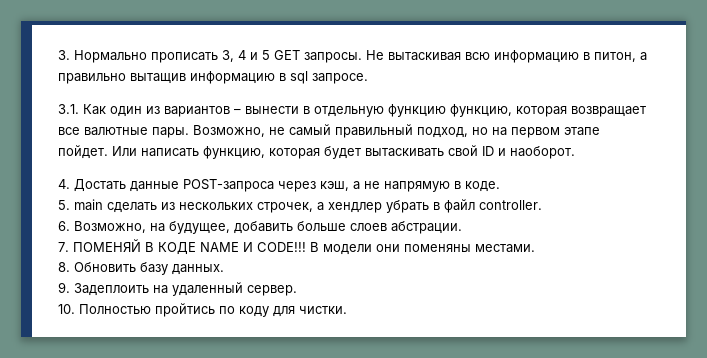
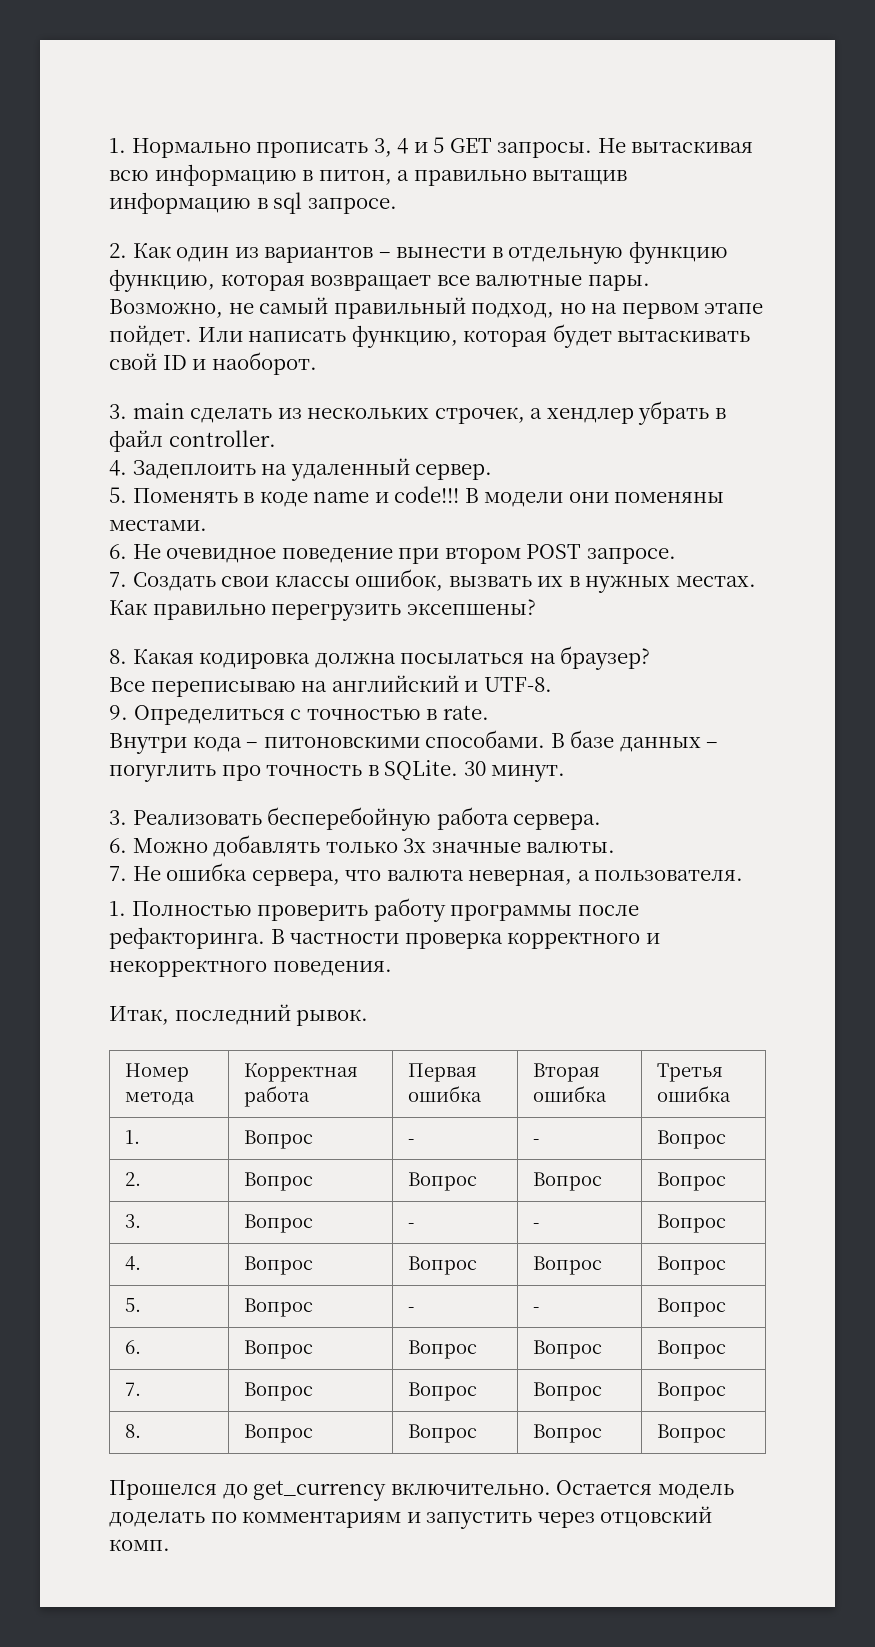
[58,50,70,60] 3. -> [109,138,126,153] 1.
[58,104,79,114] 3.1. -> [109,243,127,258] 2.
[58,179,500,192] [58,200,70,210] 4. Достать данные POST-запроса через кэш, а не напрямую в коде. // 5. -> [109,404,127,419] 3.
[58,221,462,234] [58,239,306,255] 6. Возможно, на будущее, добавить больше слоев абстрации. // 7. ПОМЕНЯЙ В КОДЕ NAME И CODE!!! -> [109,458,493,481] [109,486,460,507] 4. Задеплоить на удаленный сервер. // 5. Поменять в коде name и code!!!
[58,262,224,275] [58,282,297,296] [58,303,347,317] 8. Обновить базу данных. // 9. Задеплоить на удаленный сервер. // 10. Полностью пройтись по коду для чистки. -> [109,544,676,564] [109,569,756,593] [109,599,536,621] [109,646,651,670] [109,675,552,697] [109,705,489,725] [109,730,719,754] [109,760,566,782] [109,807,602,831] [109,835,616,857] [109,863,744,886] [109,898,639,922] [109,927,660,949] [109,960,392,977] [109,1004,369,1026] [124,1063,189,1082] [124,1092,195,1106] [243,1063,358,1082] [243,1086,310,1107] [407,1063,477,1082] [407,1086,482,1102] [532,1063,600,1082] [532,1086,607,1102] [656,1063,723,1082] [656,1086,731,1102] [124,1130,140,1144] [243,1130,313,1149] [407,1139,414,1144] [532,1139,539,1144] [656,1130,726,1149] [124,1172,141,1186] [243,1172,313,1191] [407,1172,477,1191] [532,1172,602,1191] [656,1172,726,1191] [124,1214,141,1228] [243,1214,313,1233] [407,1223,414,1228] [532,1223,539,1228] [656,1214,726,1233] [124,1256,141,1270] [243,1256,313,1275] [407,1256,477,1275] [532,1256,602,1275] [656,1256,726,1275] [124,1298,141,1312] [243,1298,313,1317] [407,1307,414,1312] [532,1307,539,1312] [656,1298,726,1317] [124,1340,141,1354] [243,1340,313,1359] [407,1340,477,1359] [532,1340,602,1359] [656,1340,726,1359] [124,1382,141,1396] [243,1382,313,1401] [407,1382,477,1401] [532,1382,602,1401] [656,1382,726,1401] [124,1424,141,1438] [243,1424,313,1443] [407,1424,477,1443] [532,1424,602,1443] [656,1424,726,1443] [109,1480,734,1501] [109,1506,713,1529] [109,1539,170,1551] 6. Не очевидное поведение при втором POST запросе. // 7. Создать свои классы ошибок, вызвать их в нужных местах. Как правильно перегрузить эксепшены? // 8. Какая кодировка должна посылаться на браузер? // Все переписываю на английский и UTF-8. // 9. Определиться с точностью в rate. // Внутри кода – питоновскими способами. В базе данных – погуглить про точность в SQLite. 30 минут. // 3. Реализовать бесперебойную работа сервера. // 6. Можно добавлять только 3х значные валюты. // 7. Не ошибка сервера, что валюта неверная, а пользователя. // 1. Полностью проверить работу программы после рефакторинга. В частности проверка корректного и некорректного поведения. // Итак, последний рывок. // Номер метода | Корректная работа | Первая ошибка | Вторая ошибка | Третья ошибка // 1. | Вопрос | - | - | Вопрос // 2. | Вопрос | Вопрос | Вопрос | Вопрос // 3. | Вопрос | - | - | Вопрос // 4. | Вопрос | Вопрос | Вопрос | Вопрос // 5. | Вопрос | - | - | Вопрос // 6. | Вопрос | Вопрос | Вопрос | Вопрос // 7. | Вопрос | Вопрос | Вопрос | Вопрос // 8. | Вопрос | Вопрос | Вопрос | Вопрос // Прошелся до get_currency включительно. Остается модель доделать по комментариям и запустить через отцовский комп.

